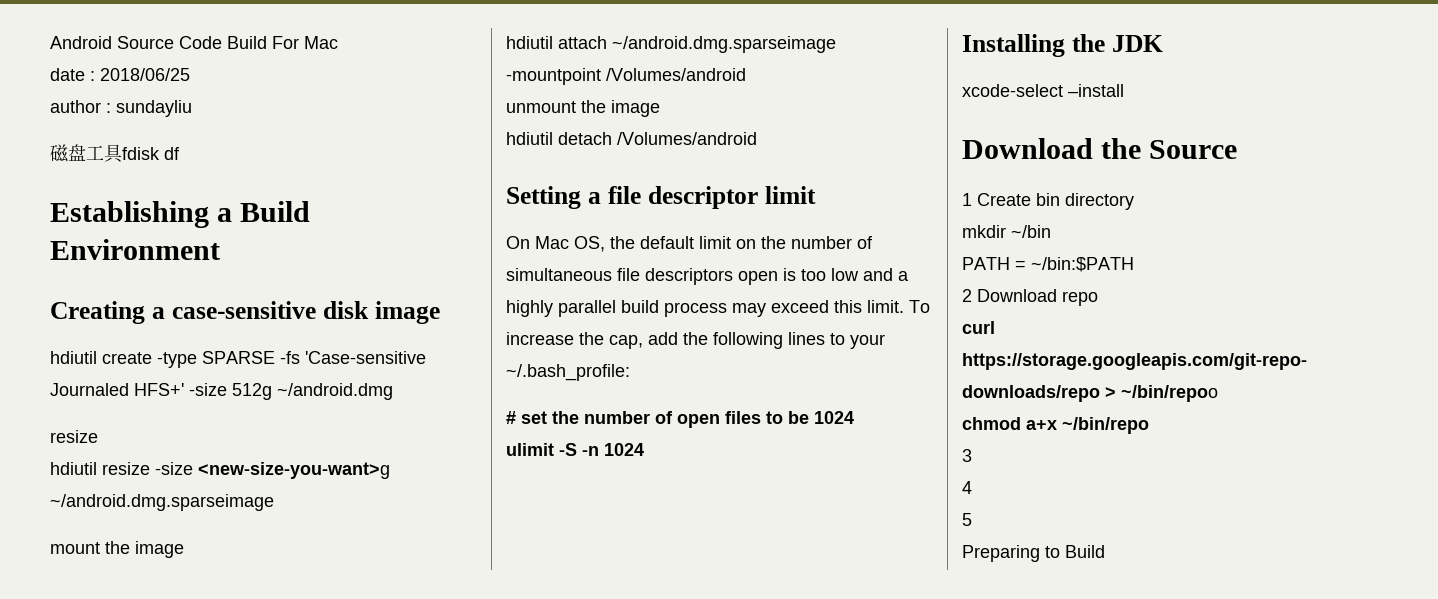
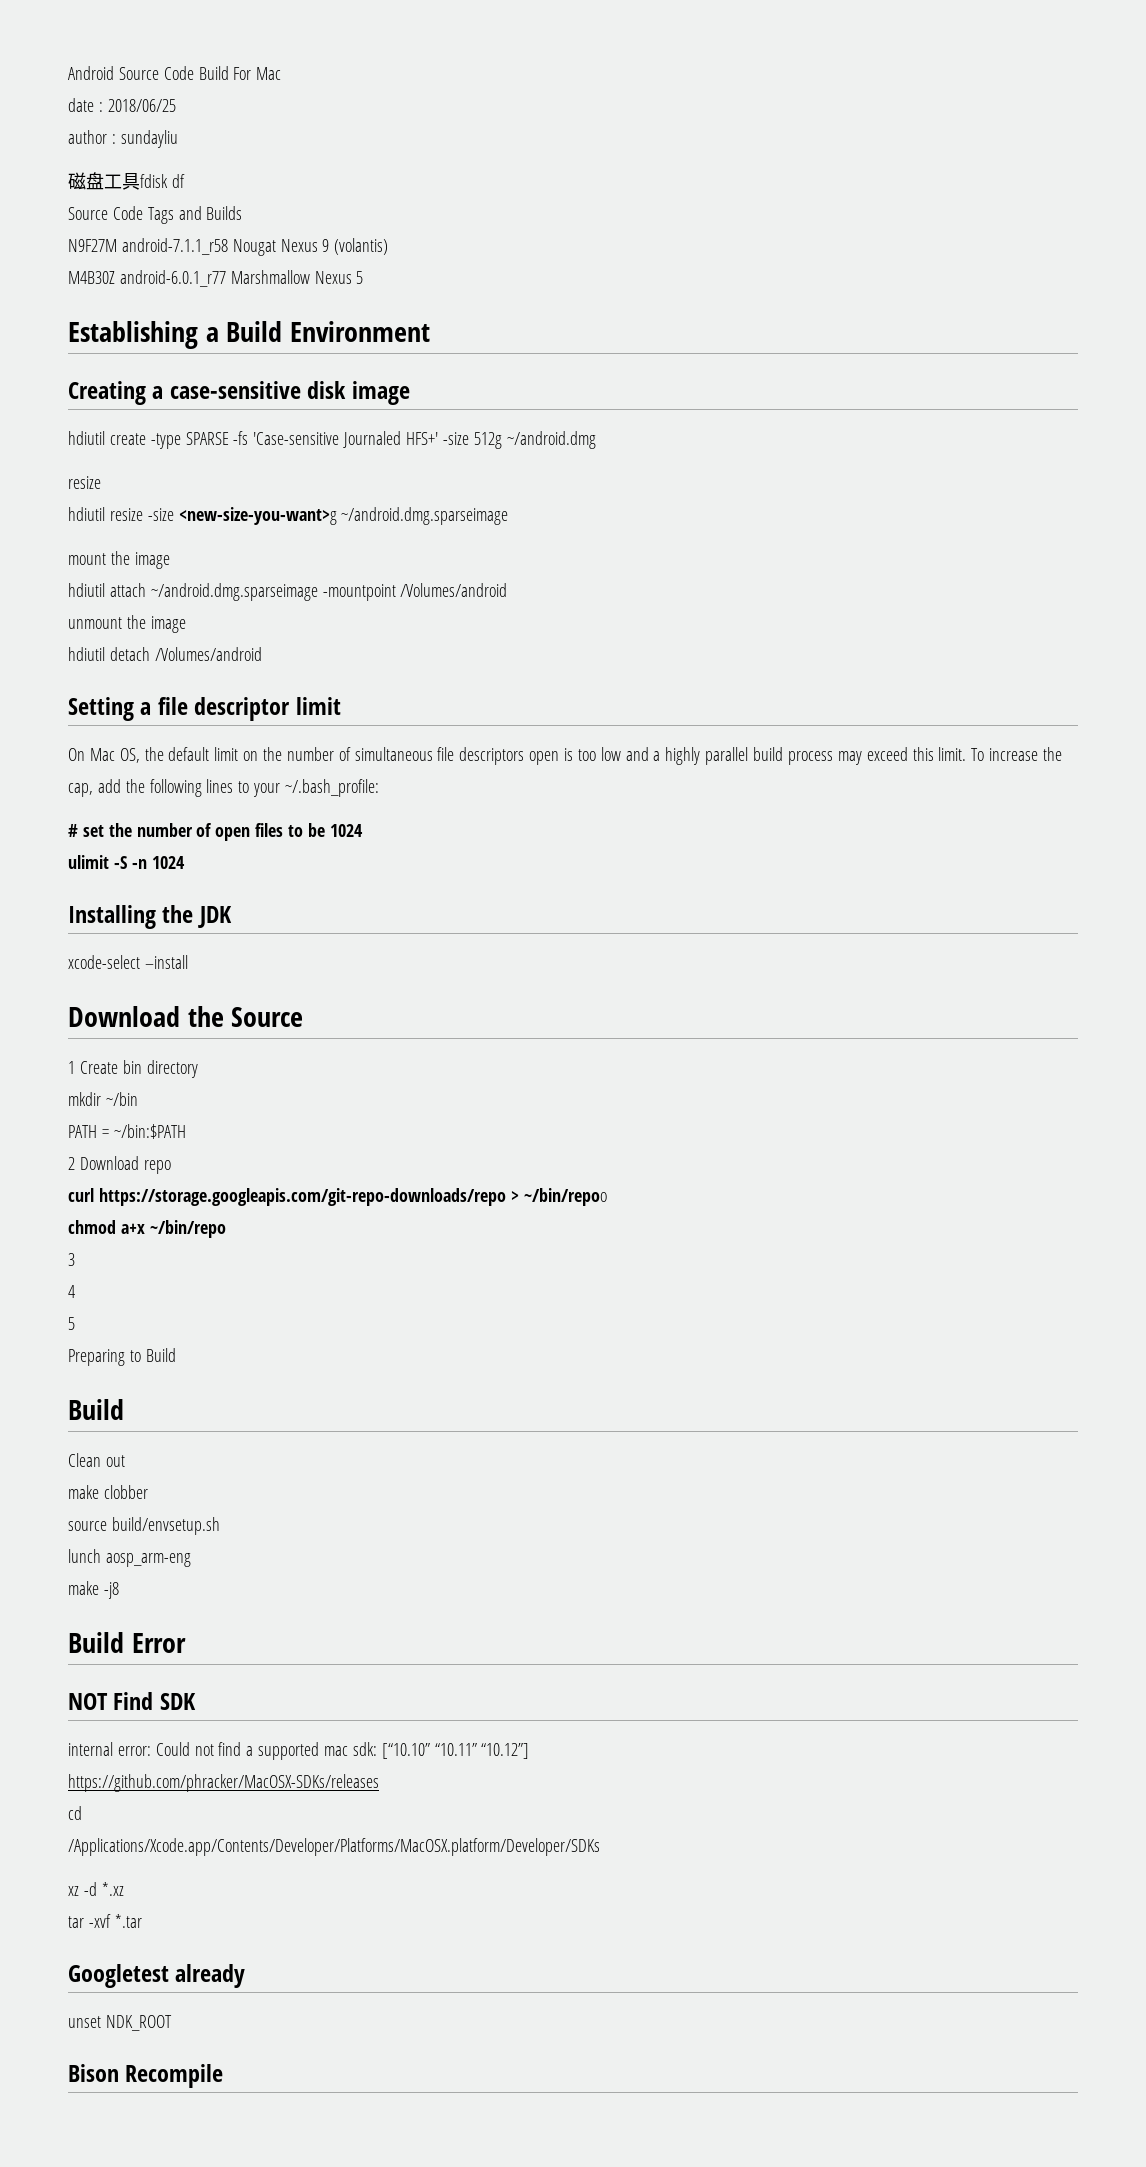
(180, 153) none -> [68,206,243,224] [68,238,389,256] [68,270,364,287] // Source Code Tags and Builds // N9F27M android-7.1.1_r58 Nougat Nexus 9 (volantis) // M4B30Z android-6.0.1_r77 Marshmallow Nexus 5
(1105, 551) none -> [68,1399,124,1420] [68,1453,125,1467] [68,1485,148,1499] [68,1517,220,1535] [68,1549,191,1567] [68,1581,119,1599] [68,1632,186,1653] [68,1692,196,1710] [68,1742,530,1760] [68,1774,379,1792] [68,1806,82,1820] [68,1838,600,1856] [68,1882,124,1896] [68,1914,142,1928] [68,1964,246,1988] [68,2015,172,2031] [68,2064,224,2088] // Build // Clean out // make clobber // source build/envsetup.sh // lunch aosp_arm-eng // make -j8 // Build Error // NOT Find SDK // internal error: Could not find a supported mac sdk: [“10.10” “10.11” “10.12”] // https://github.com/phracker/MacOSX-SDKs/releases // cd // /Applications/Xcode.app/Contents/Developer/Platforms/MacOSX.platform/Developer/SDKs // xz -d *.xz // tar -xvf *.tar // Googletest already // unset NDK_ROOT // Bison Recompile

